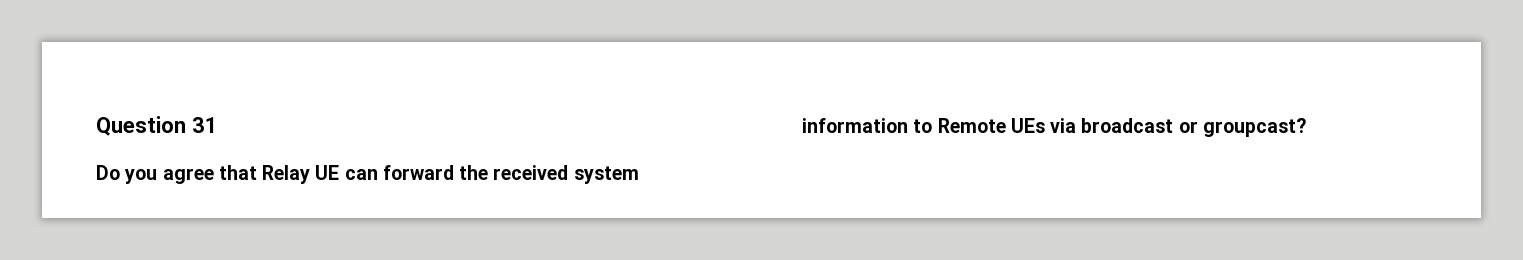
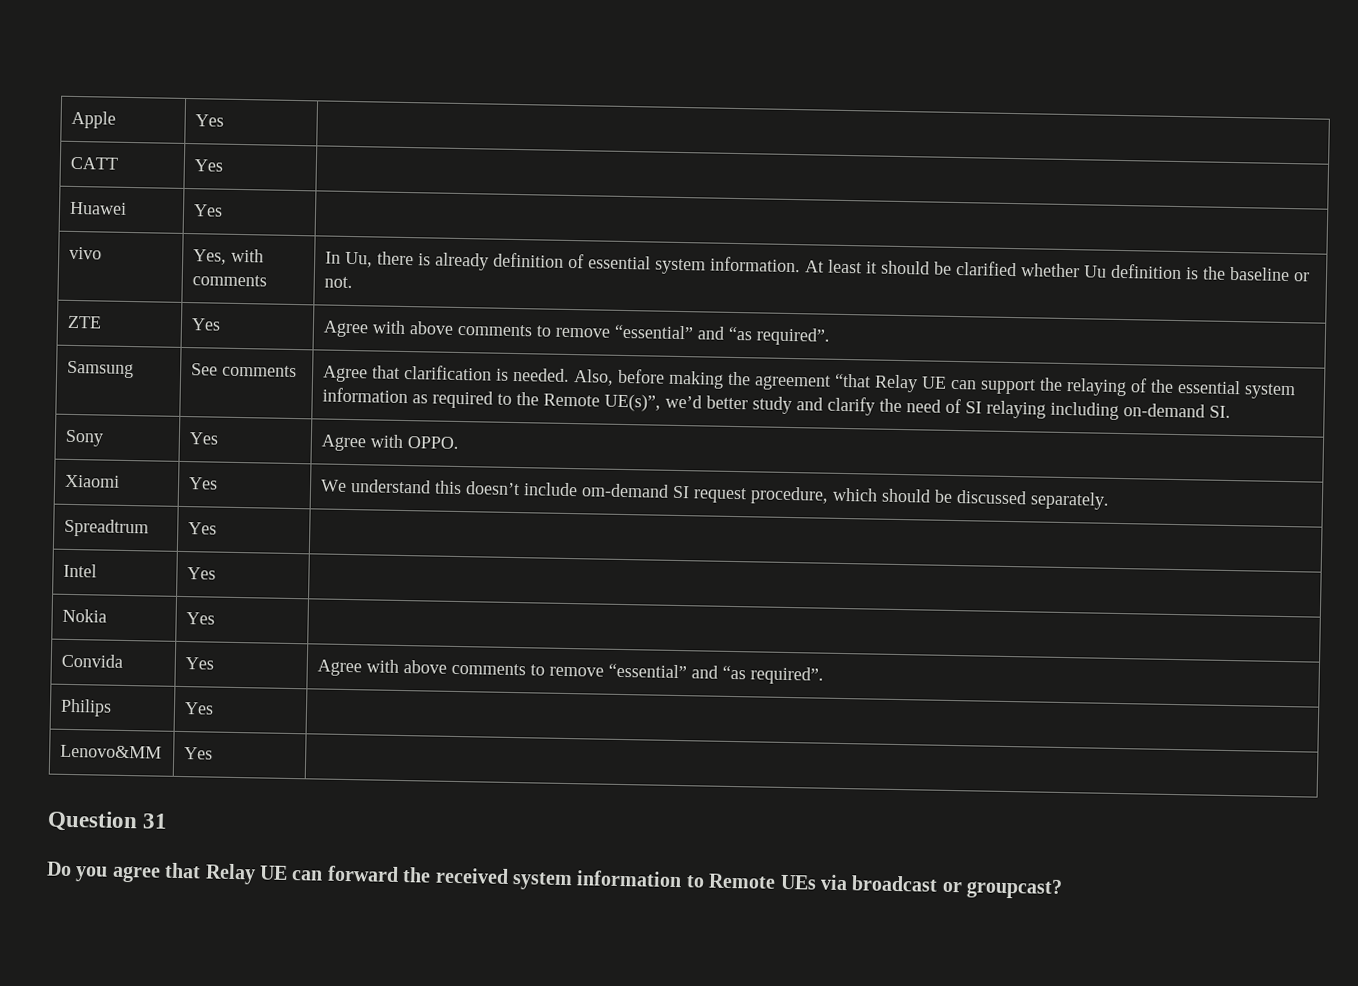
(96, 126) none -> [71,110,117,129] [195,114,225,127] [70,156,119,170] [194,159,224,172] [69,201,128,215] [193,204,224,217] [69,246,103,260] [193,248,265,265] [192,274,268,287] [325,251,1311,282] [324,276,354,289] [67,315,103,329] [191,318,222,331] [323,320,832,346] [67,360,135,379] [191,363,298,378] [322,364,1297,400] [322,387,1232,420] [65,429,105,447] [189,432,220,445] [321,434,460,452] [65,474,121,488] [188,477,219,490] [320,479,1111,510] [64,518,150,538] [188,522,218,535] [63,563,98,578] [187,567,217,580] [62,608,108,623] [186,612,216,625] [61,653,124,668] [185,657,215,670] [317,659,825,685] [60,698,113,717] [184,702,215,715] [60,744,163,759] [184,747,214,760] Apple | Yes | // CATT | Yes | // Huawei | Yes | // vivo | Yes, with comments | In Uu, there is already definition of essential system information. At least it should be clarified whether Uu definition is the baseline or not. // ZTE | Yes | Agree with above comments to remove “essential” and “as required”. // Samsung | See comments | Agree that clarification is needed. Also, before making the agreement “that Relay UE can support the relaying of the essential system information as required to the Remote UE(s)”, we’d better study and clarify the need of SI relaying including on-demand SI. // Sony | Yes | Agree with OPPO. // Xiaomi | Yes | We understand this doesn’t include om-demand SI request procedure, which should be discussed separately. // Spreadtrum | Yes | // Intel | Yes | // Nokia | Yes | // Convida | Yes | Agree with above comments to remove “essential” and “as required”. // Philips | Yes | // Lenovo&MM | Yes | //

